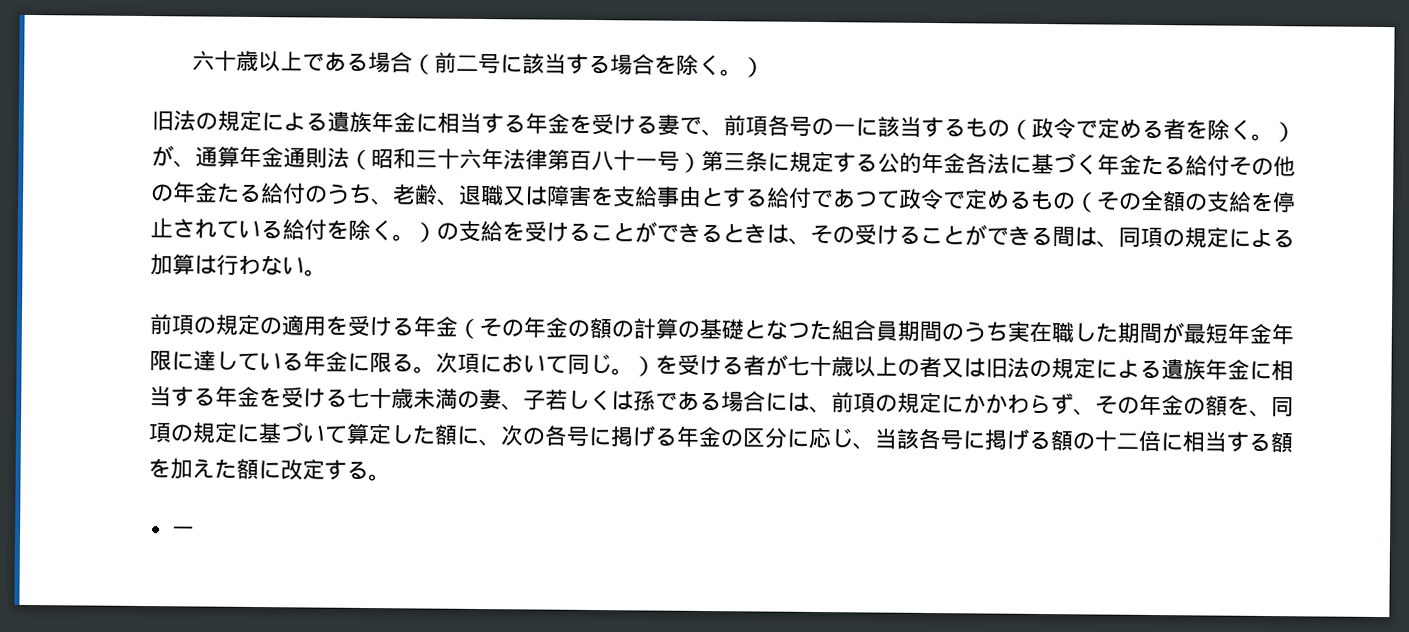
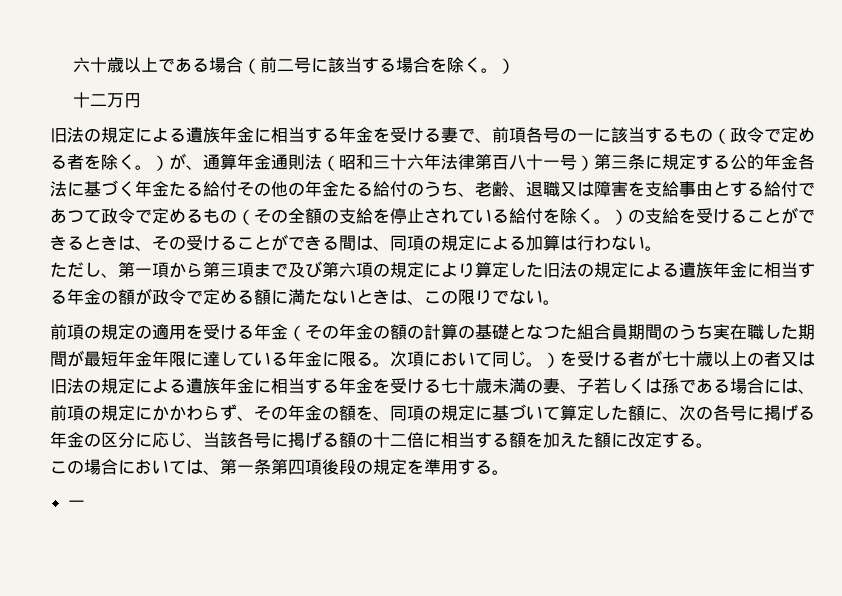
(766, 67) none -> [73,92,142,108] // 十二万円
(328, 273) none -> [49,261,815,278] [49,288,560,305] // ただし、第一項から第三項まで及び第六項の規定により算定した旧法の規定による遺族年金に相当する年金の額が政令で定める額に満たないときは、この限りでない。
(392, 478) none -> [49,459,509,475] // この場合においては、第一条第四項後段の規定を準用する。

